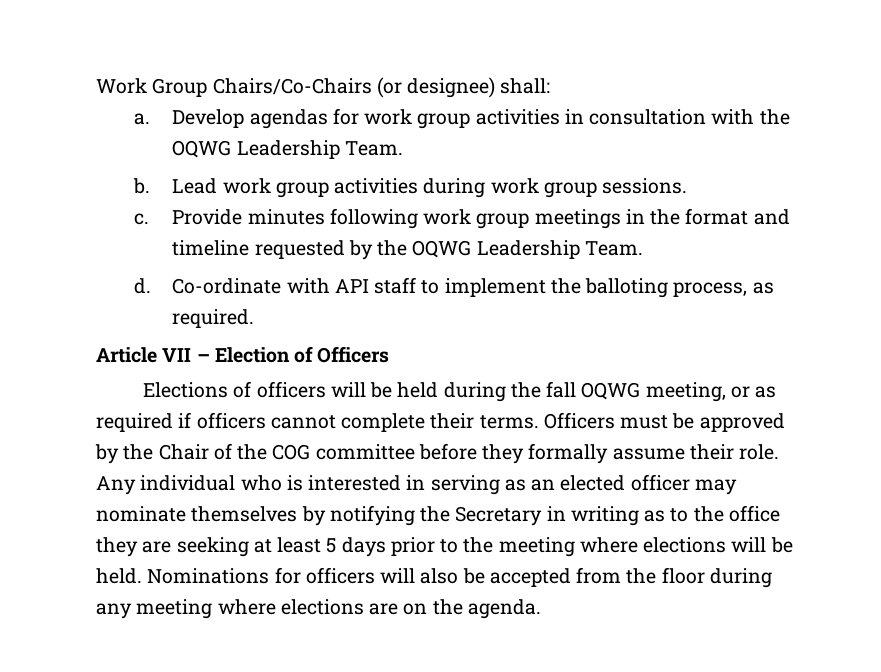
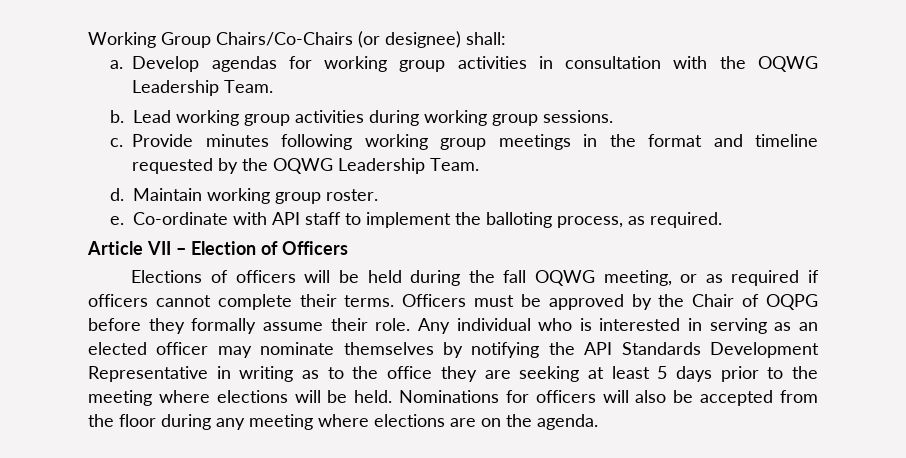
[96,78,147,94] Work -> [88,32,156,48] Working
[364,109,413,125] work -> [324,56,388,72] working
[222,178,271,194] work -> [176,110,240,126] working
[490,178,539,194] work -> [424,110,488,126] working
[423,209,472,225] work -> [364,134,428,150] working
(152, 286) none -> [133,188,379,204] [110,216,125,225] Maintain working group roster. // e.
[237,444,415,460] the COG committee -> [765,294,818,310] OQPG
[455,506,543,526] Secretary -> [584,342,819,358] [88,366,208,382] API Standards Development Representative

